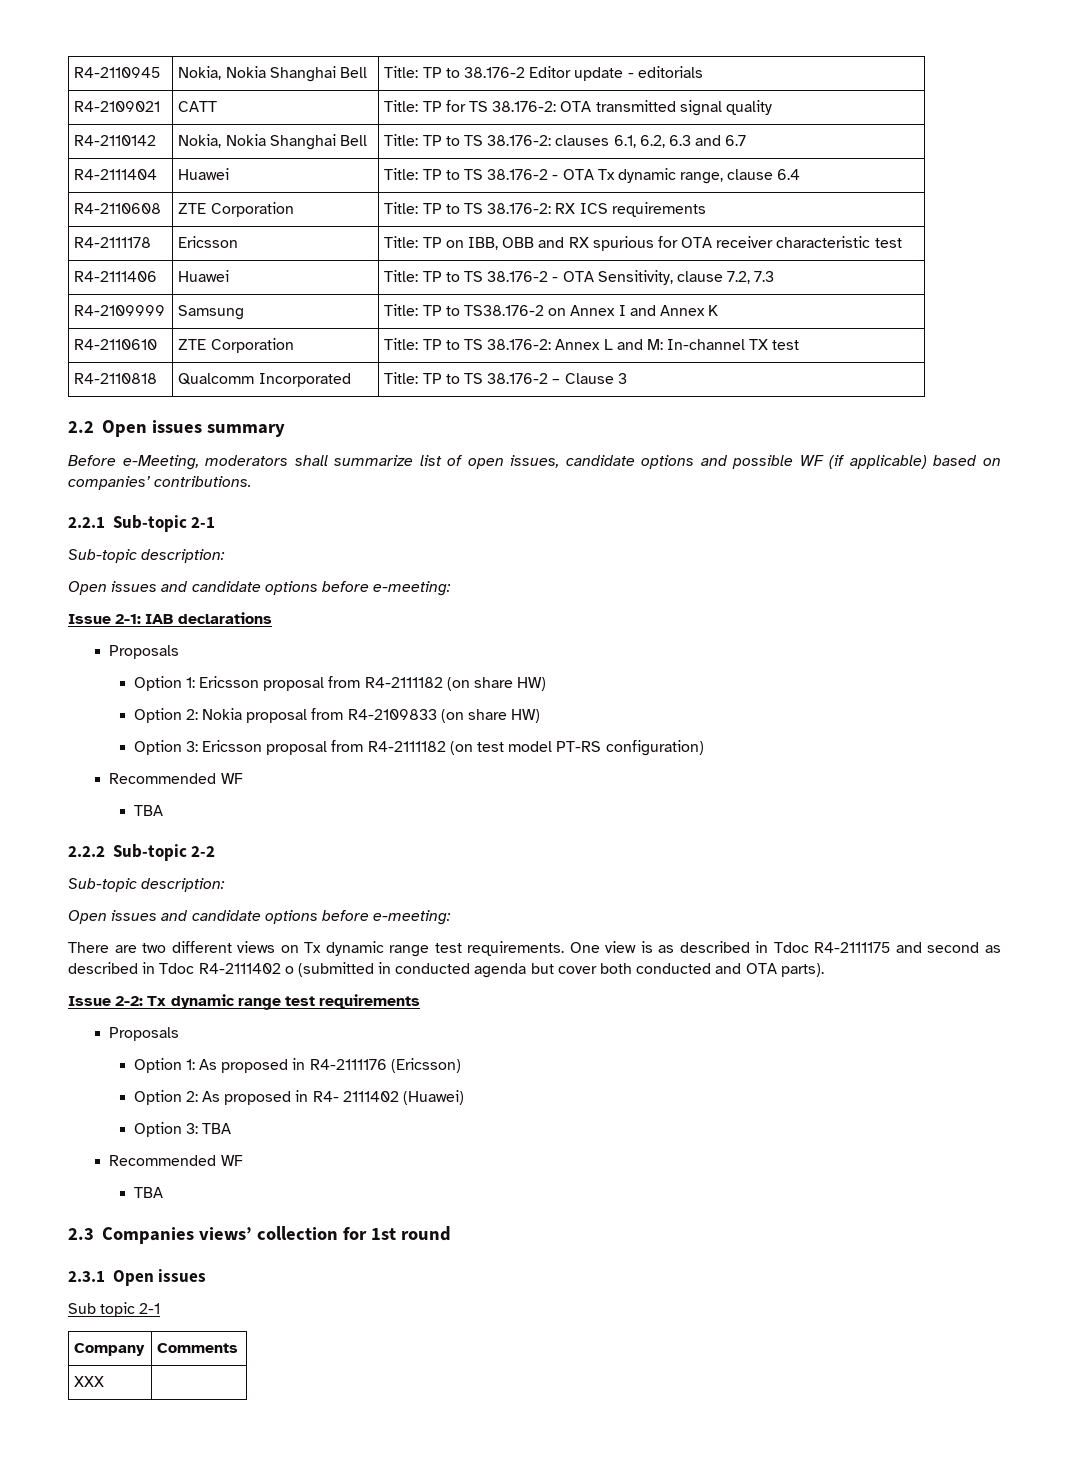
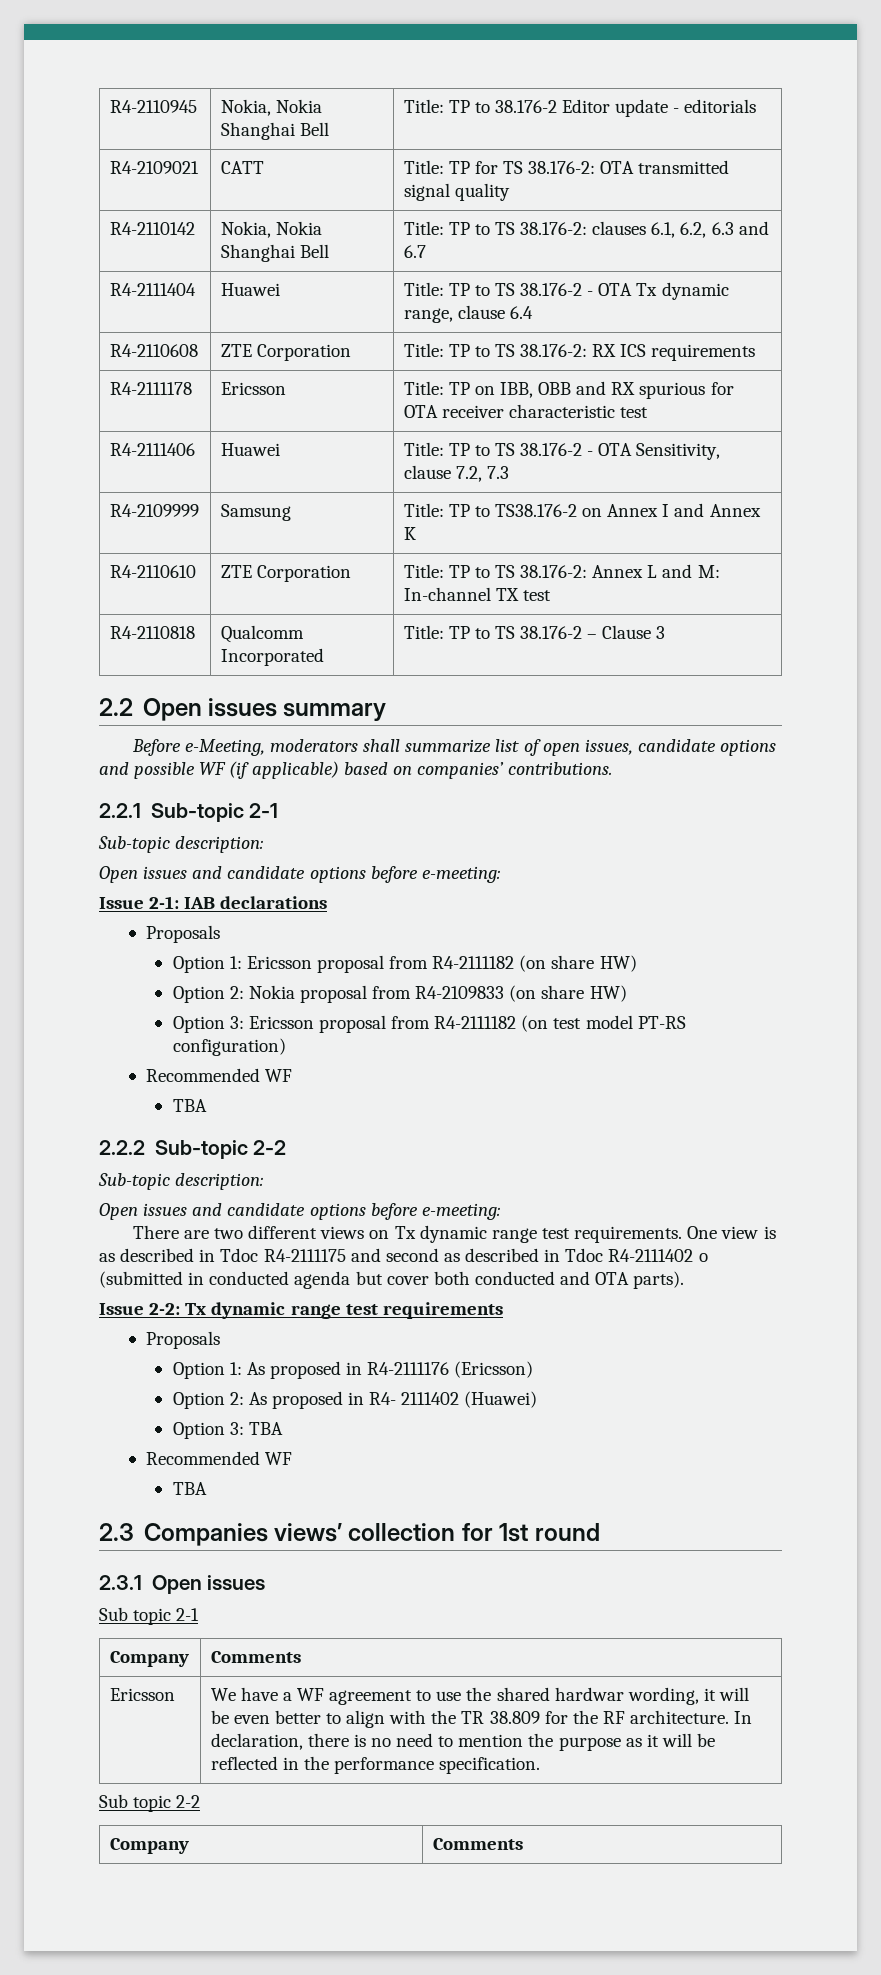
[74,1376,105,1387] XXX | -> [109,1688,175,1701] [210,1687,750,1705] [210,1710,753,1728] [210,1733,716,1751] [210,1756,541,1774] [99,1794,201,1812] [109,1838,189,1854] [432,1838,523,1850] Ericsson | We have a WF agreement to use the shared hardwar wording, it will be even better to align with the TR 38.809 for the RF architecture. In declaration, there is no need to mention the purpose as it will be reflected in the performance specification. // Sub topic 2-2 // Company | Comments

